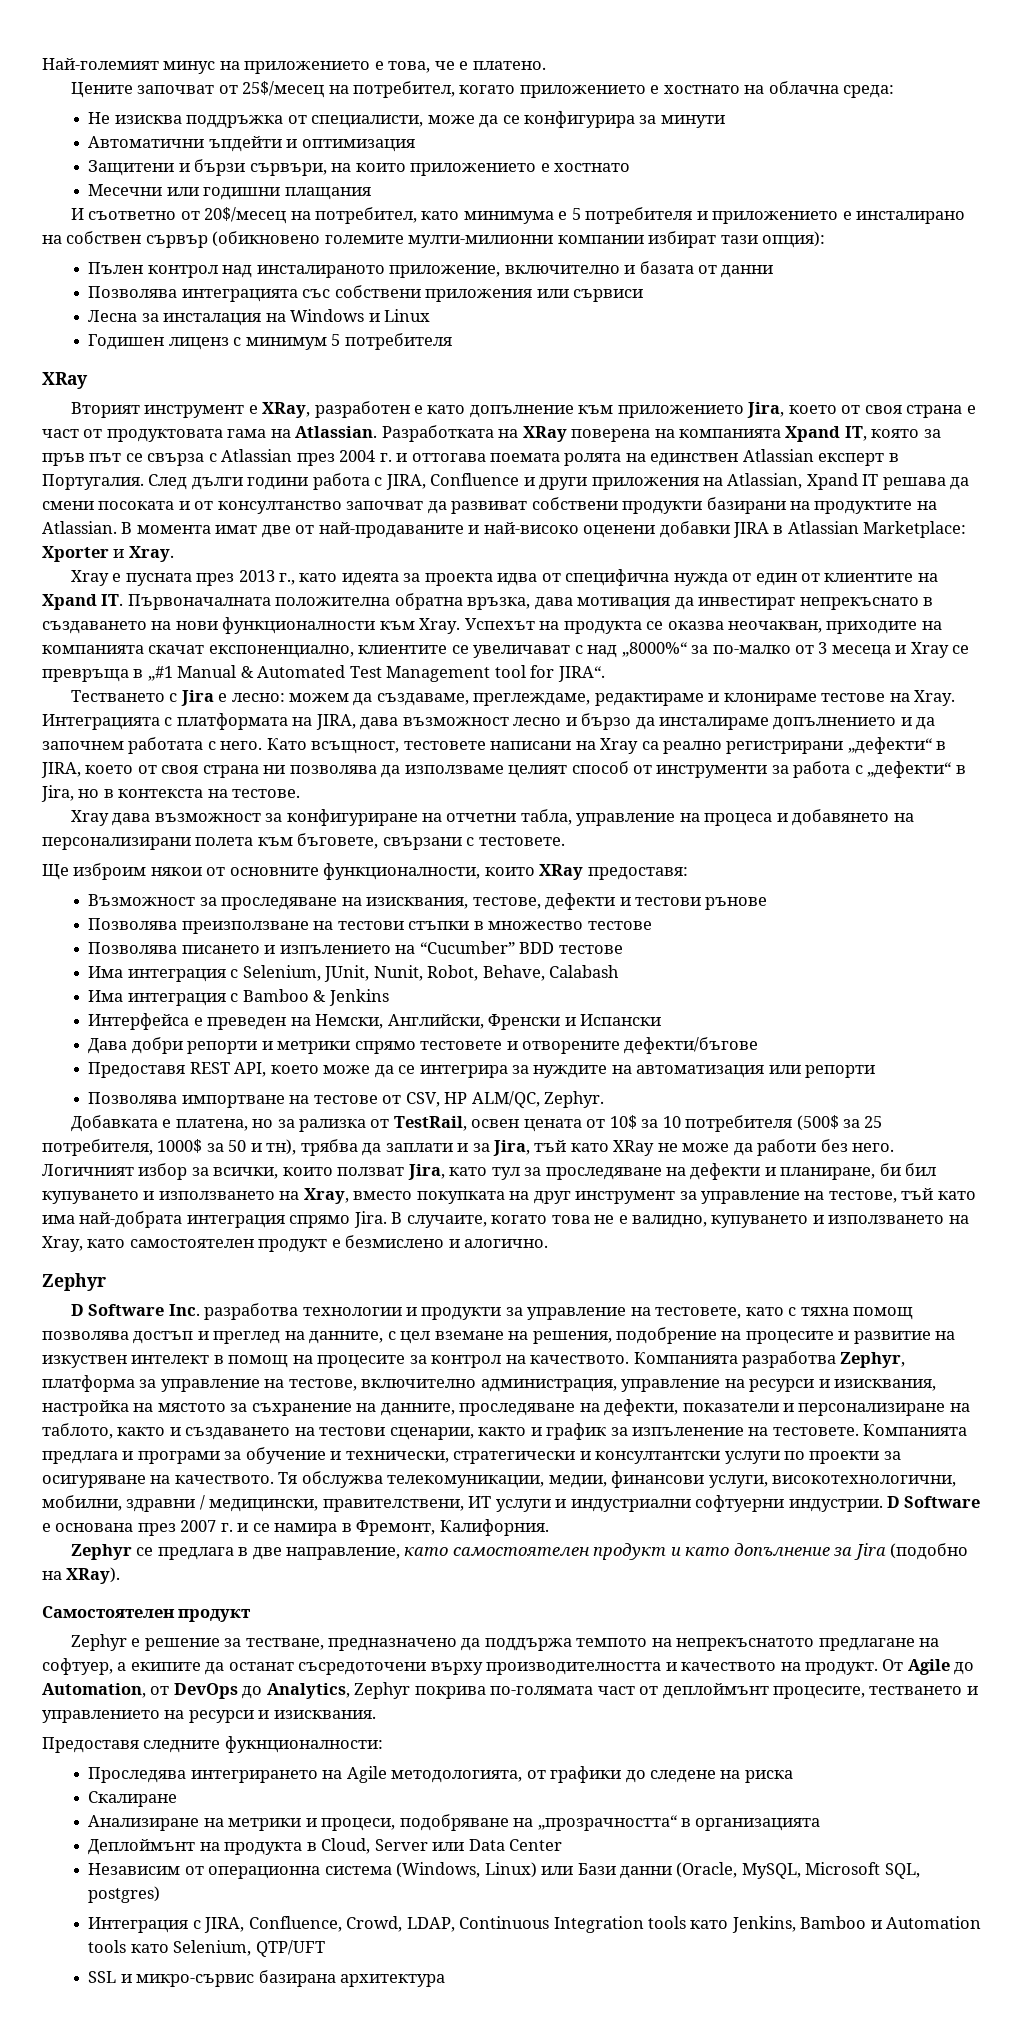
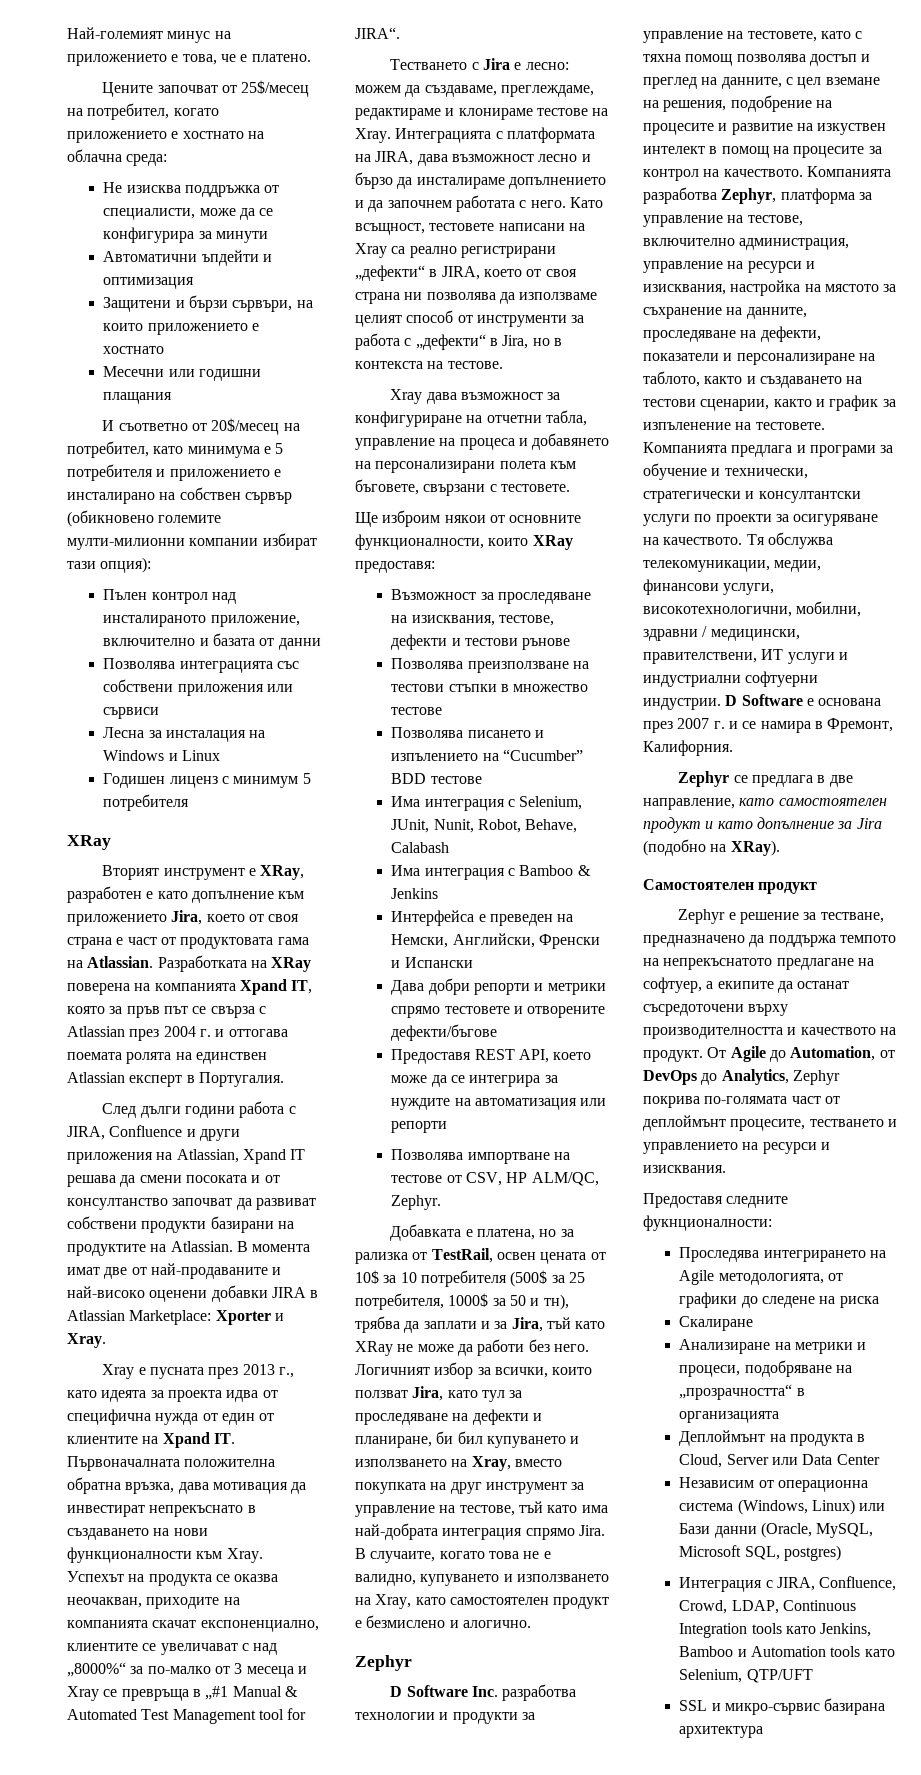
(144, 482) none -> (284, 1079) //

